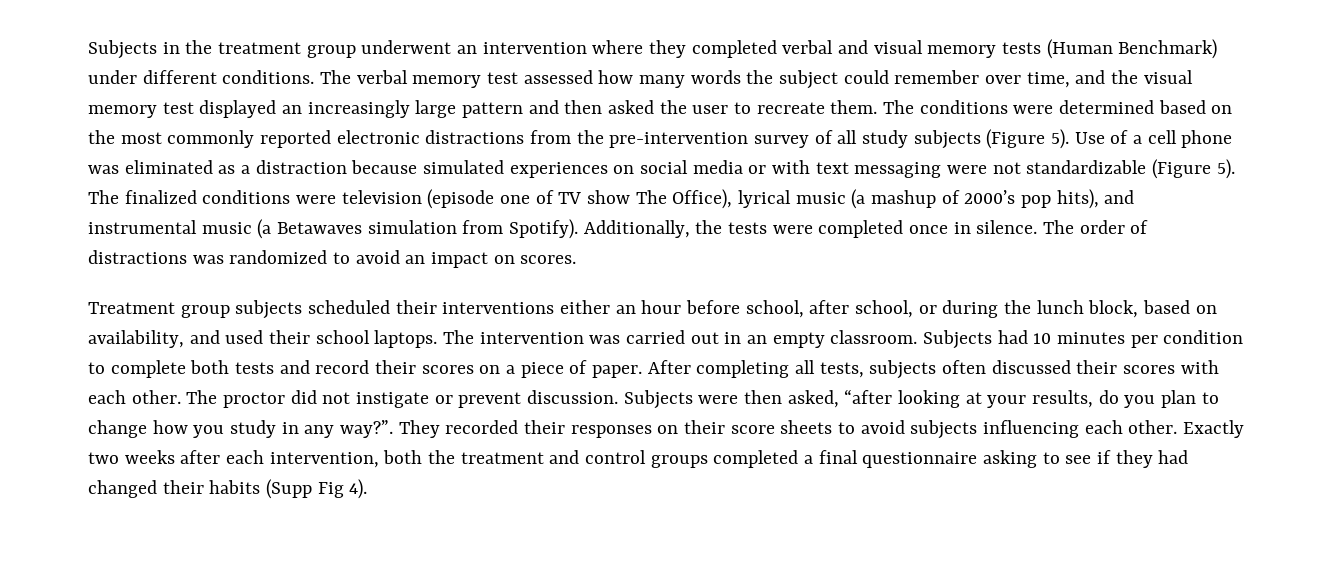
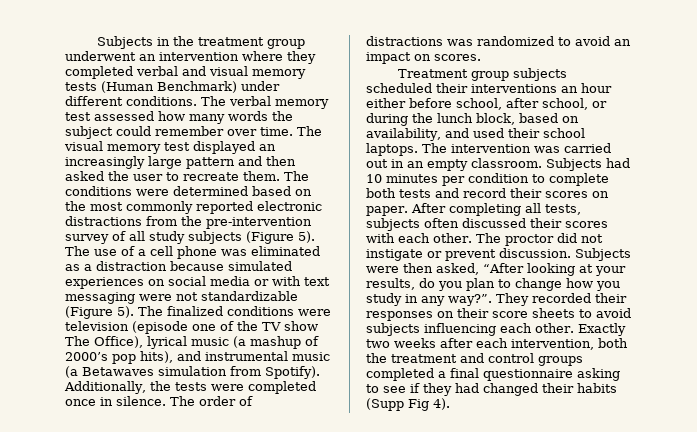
[1026,70,1139,88] time, and the -> [260,126,322,136] time. The
[1074,132,1105,144] Use -> [65,246,117,256] The use
(554, 197) none -> [237,321,258,331] the
[560,300,611,314] either -> (557, 88) none
(682, 307) none -> [366,98,406,108] either
[506,360,588,378] a piece of -> (609, 194) none
[844,389,893,404] “after -> [483,263,524,273] “After

